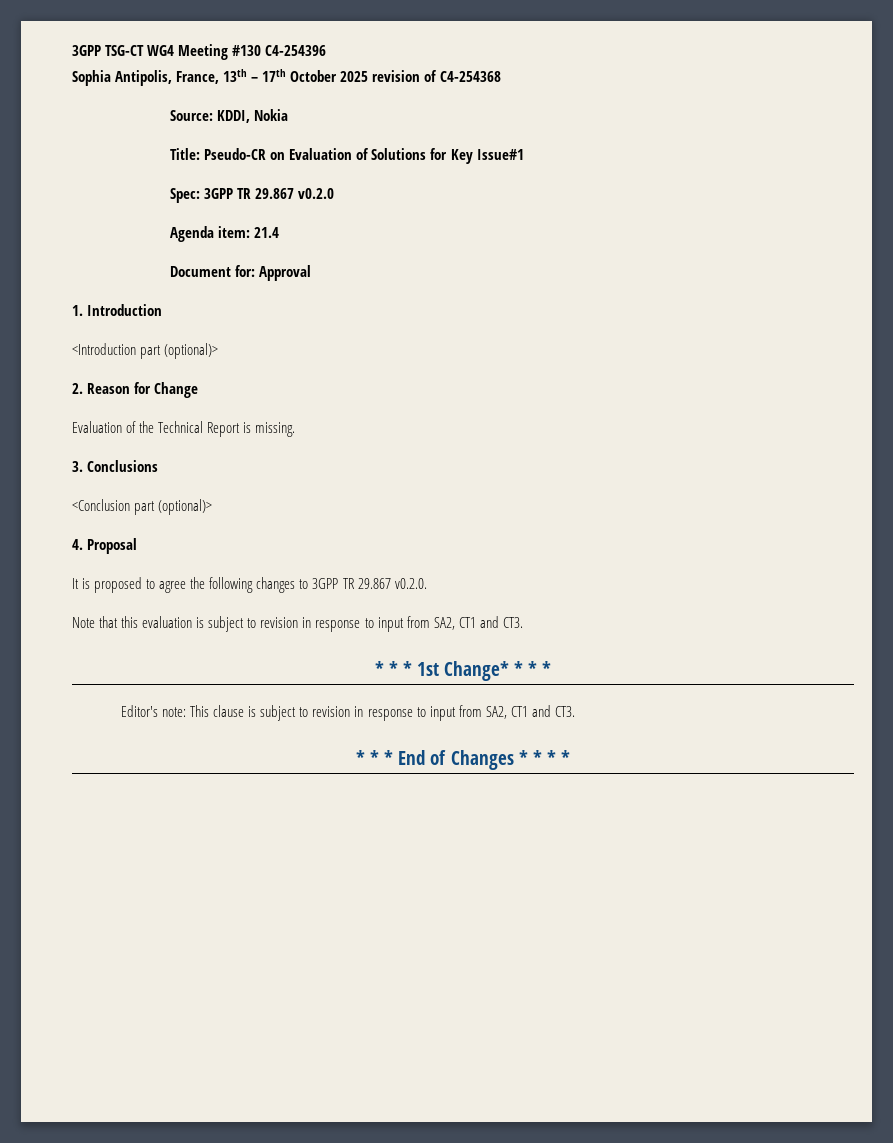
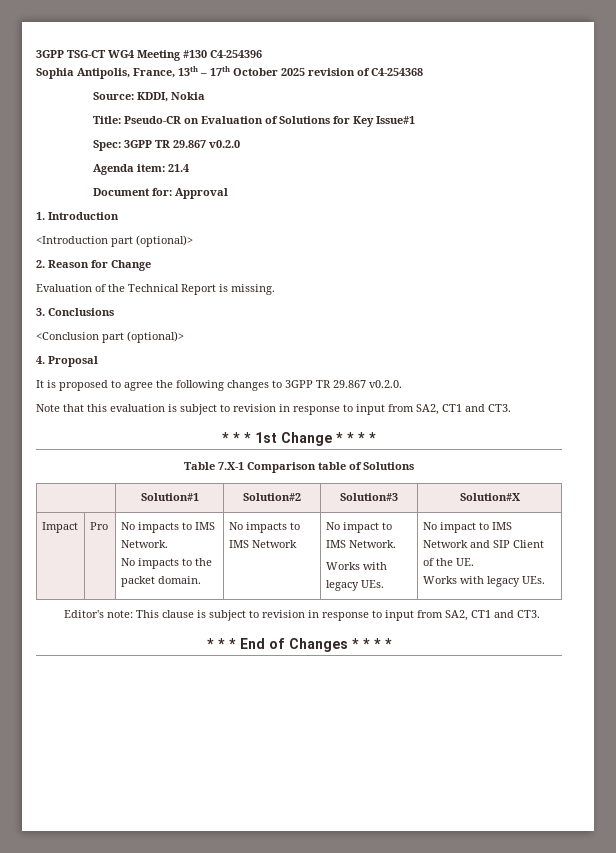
[444,661,552,681] Change* * * * -> [281,432,376,446] [184,462,414,473] [140,493,199,501] [243,493,301,501] [340,493,398,501] [459,493,520,501] [41,522,78,533] [89,522,108,530] [120,522,215,533] [120,540,168,548] [120,558,212,569] [120,576,201,587] [228,522,300,533] [228,540,297,548] [325,522,392,533] [325,540,396,548] [325,562,387,570] [325,580,384,591] [422,522,512,533] [422,540,544,548] [422,558,474,566] [422,576,545,587] Change * * * * // Table 7.X-1 Comparison table of Solutions // | Solution#1 | Solution#2 | Solution#3 | Solution#X // Impact | Pro | No impacts to IMS Network. // No impacts to the packet domain. | No impacts to IMS Network | No impact to IMS Network. // Works with legacy UEs. | No impact to IMS Network and SIP Client of the UE. // Works with legacy UEs.

